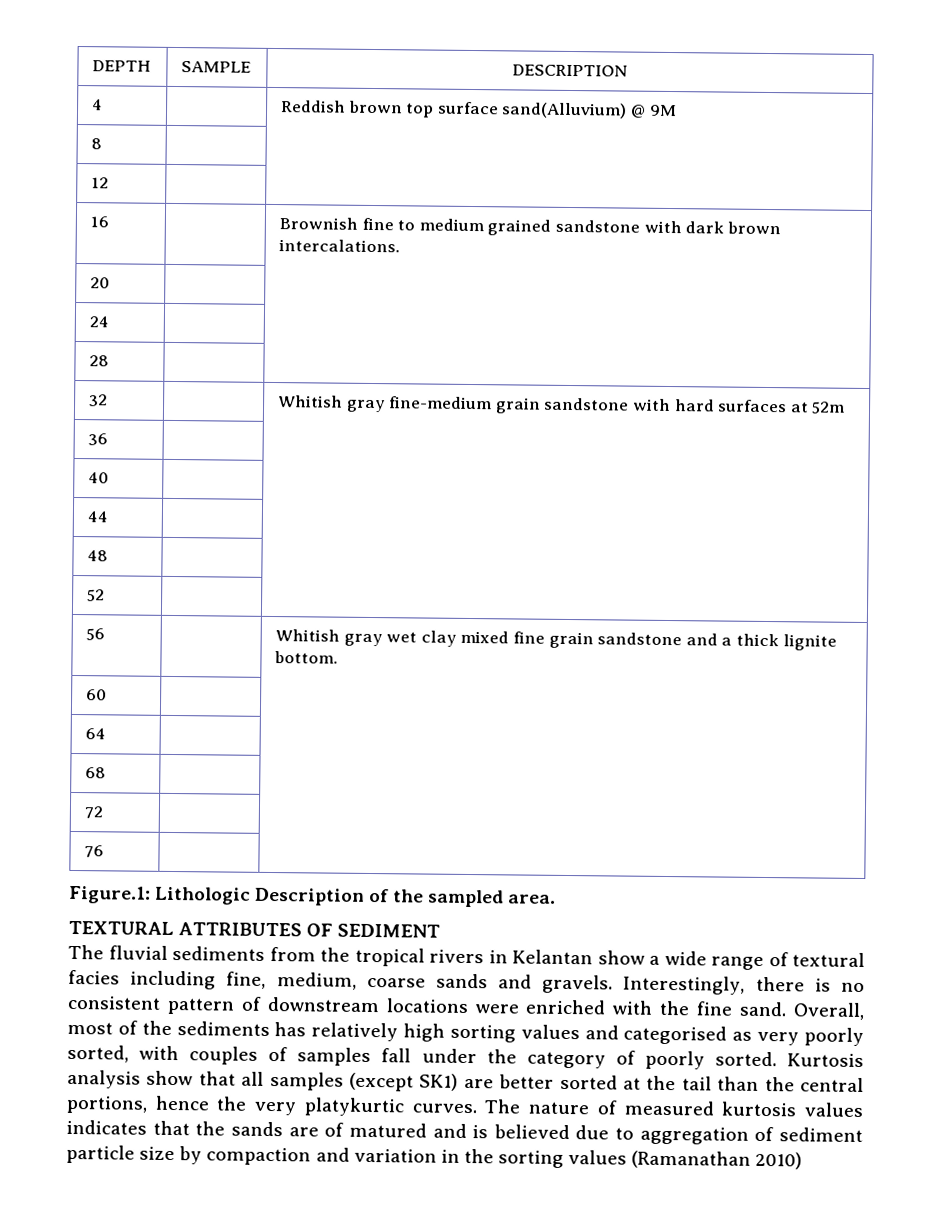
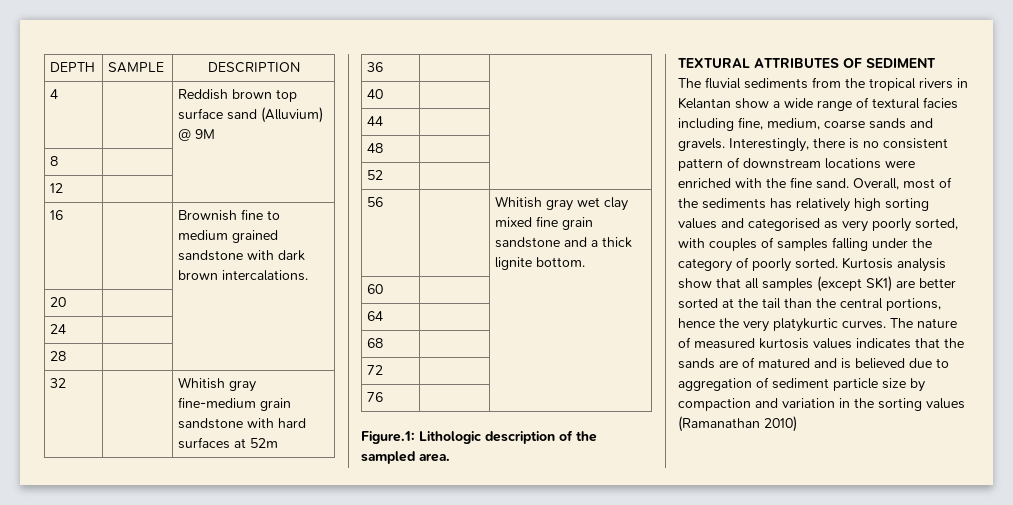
[501,102,628,119] sand(Alluvium) -> [227,107,324,123] sand (Alluvium)
[254,887,366,906] Description -> [485,431,555,444] description
[381,1048,412,1063] fall -> [832,237,868,251] falling

